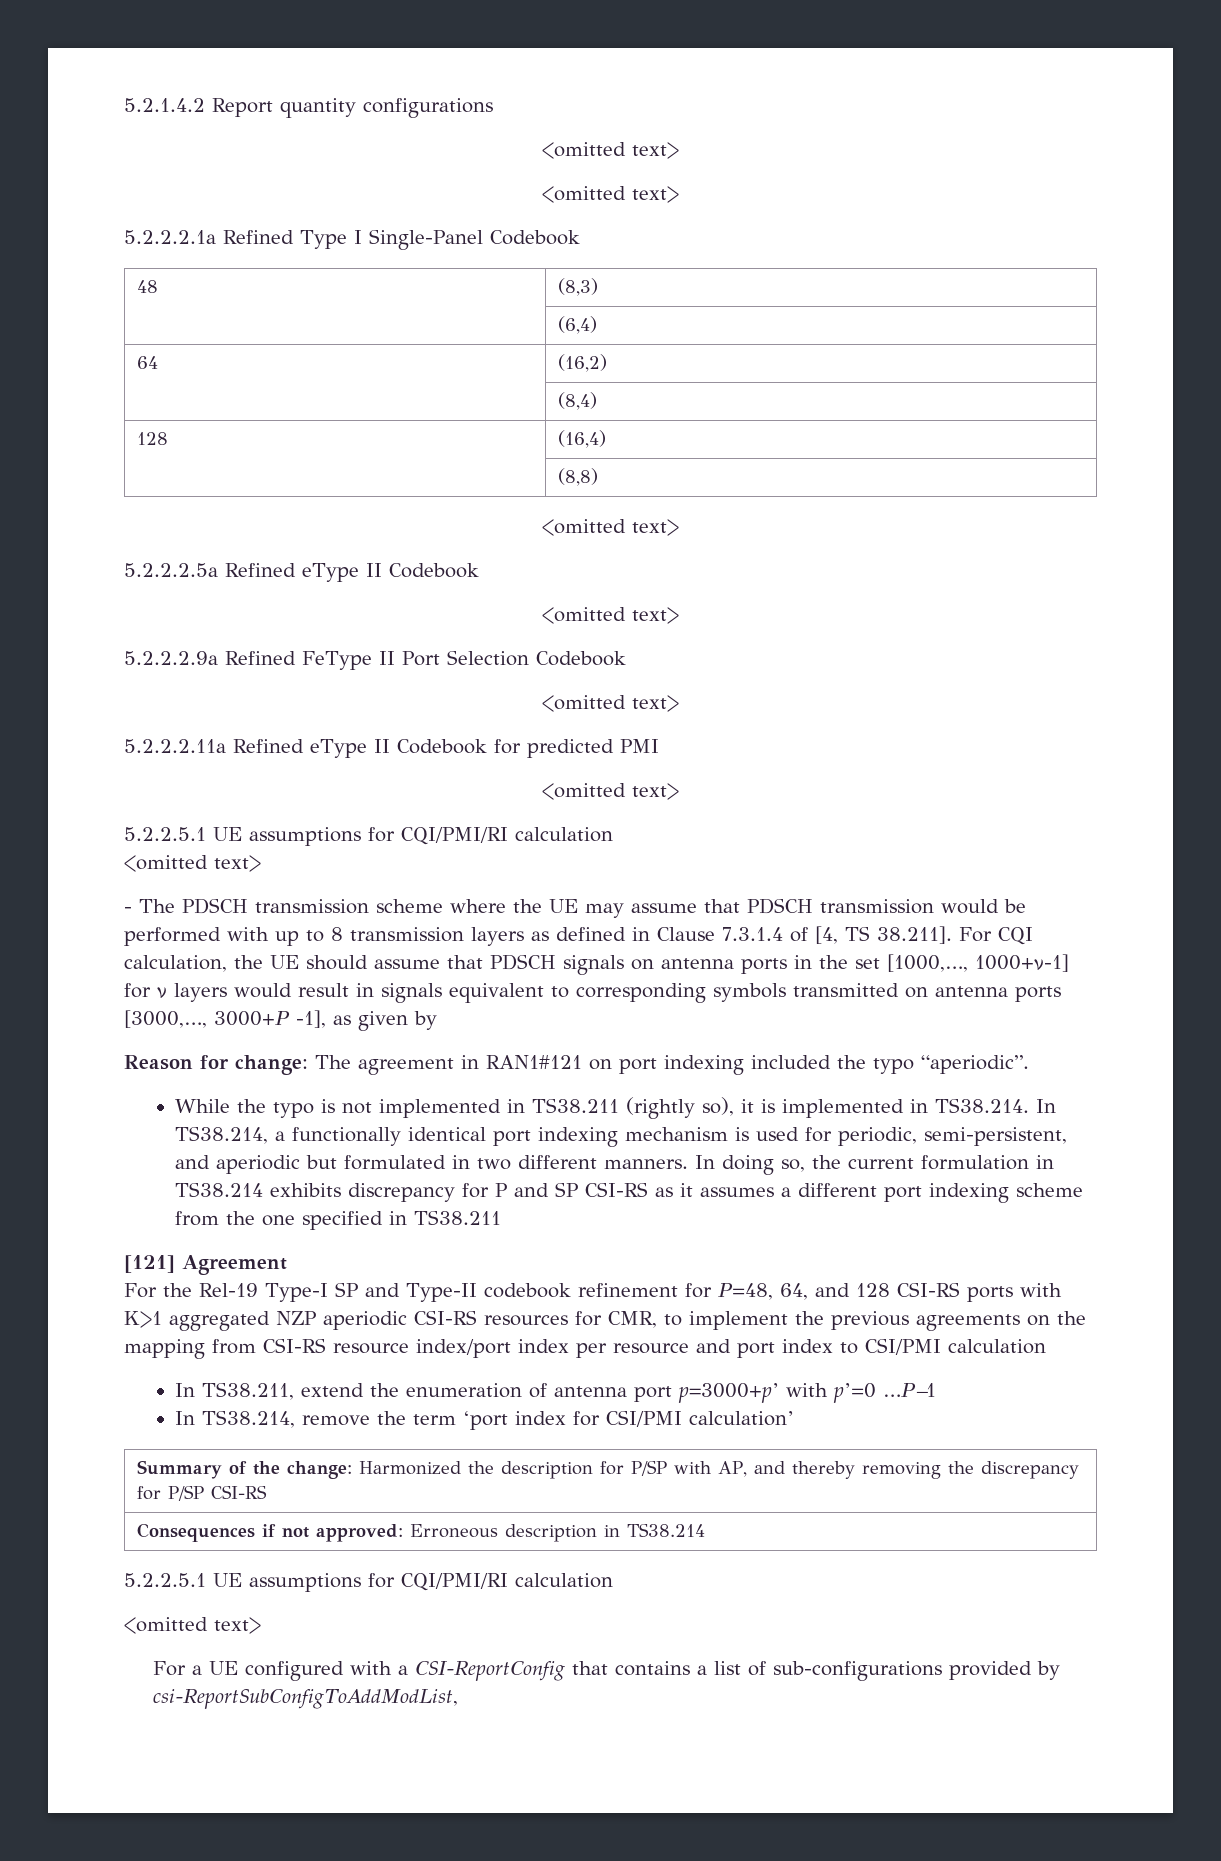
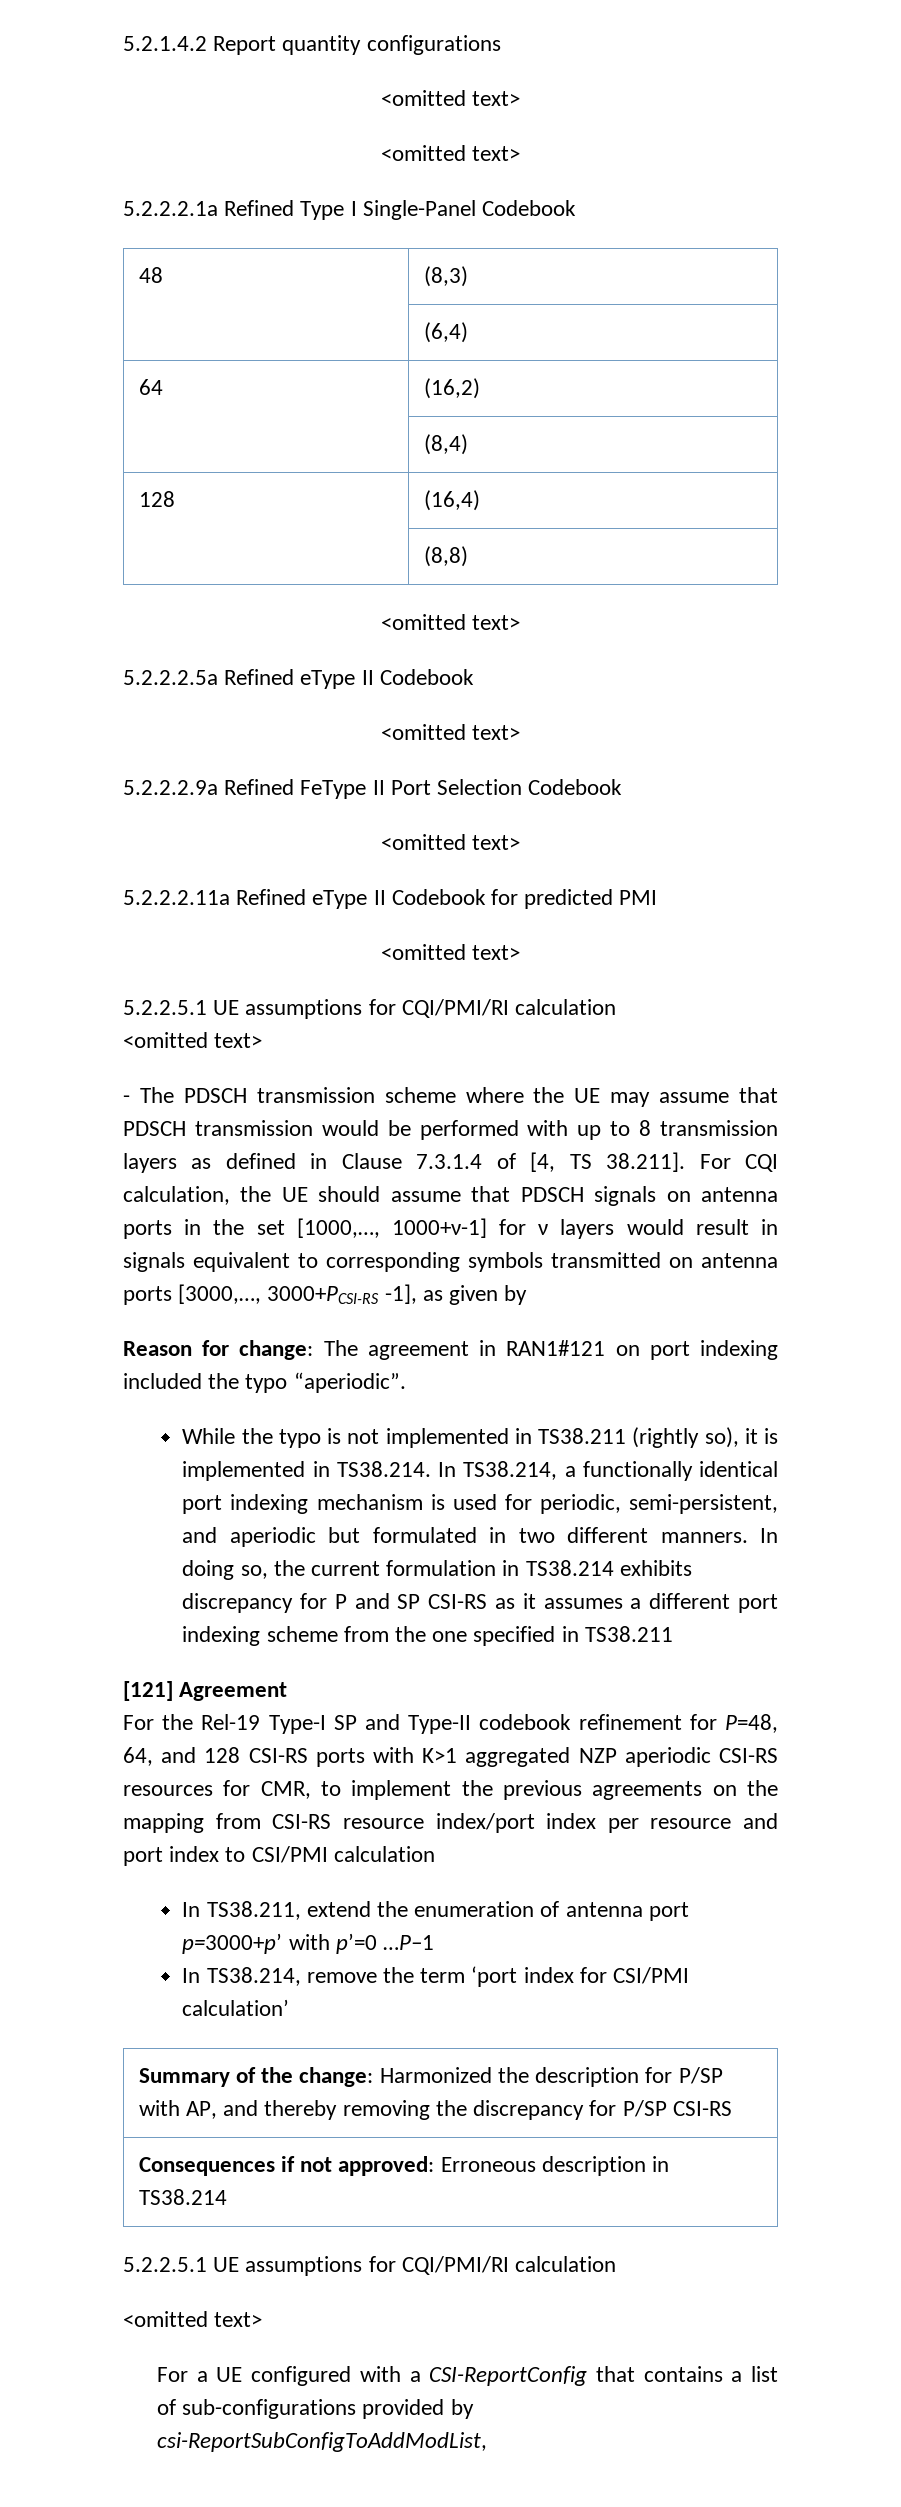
[214,1011,290,1026] 3000+P -> [267,1286,380,1304] 3000+PCSI-RS

